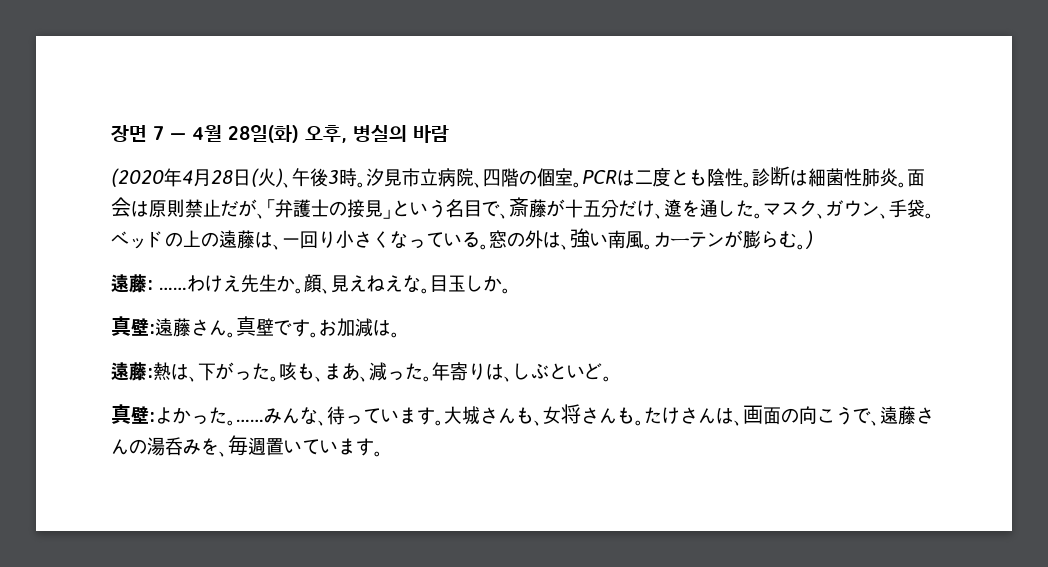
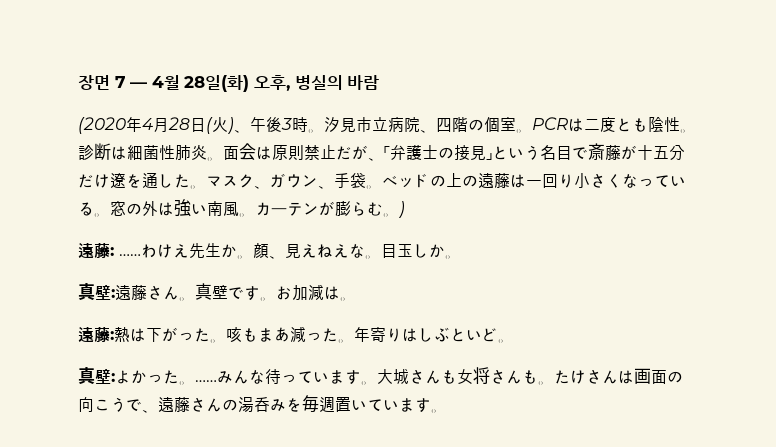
[500,213,509,219] 、 -> (588, 153) none
[655,213,664,219] 、 -> (110, 181) none
[273,244,282,250] 、 -> (526, 181) none
[561,244,570,250] 、 -> (174, 209) none
[189,376,198,382] 、 -> (146, 335) none
[315,363,369,382] 、まあ、 -> [258,327,290,342] まあ
[504,376,513,382] 、 -> (418, 335) none
[318,420,327,426] 、 -> (265, 376) none
[534,420,543,426] 、 -> (457, 377) none
[734,420,743,426] 、 -> (634, 377) none
[219,451,228,457] 、 -> (302, 405) none

